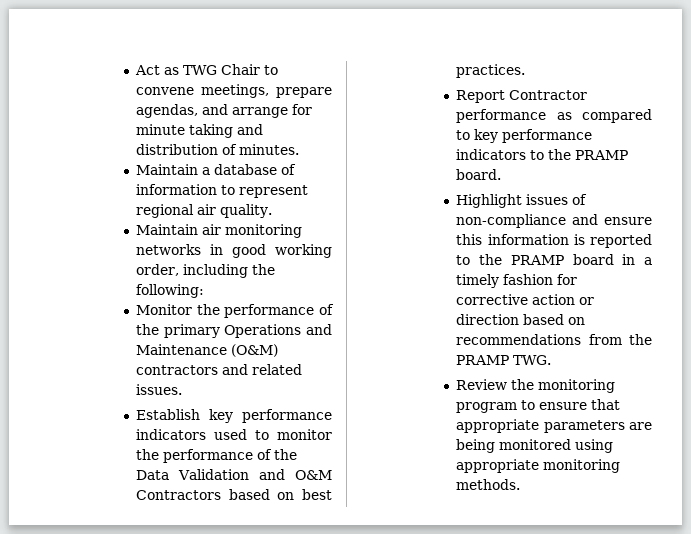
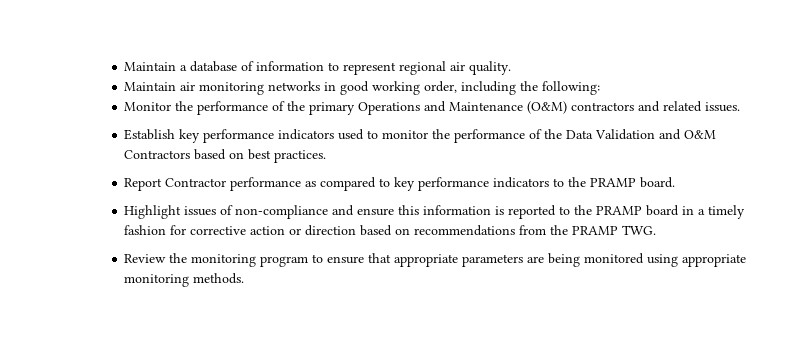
[135,64,279,75] [136,84,332,98] [136,104,313,118] [136,124,264,138] [136,144,300,155] Act as TWG Chair to convene meetings, prepare agendas, and arrange for minute taking and distribution of minutes. // -> (124, 66) none

